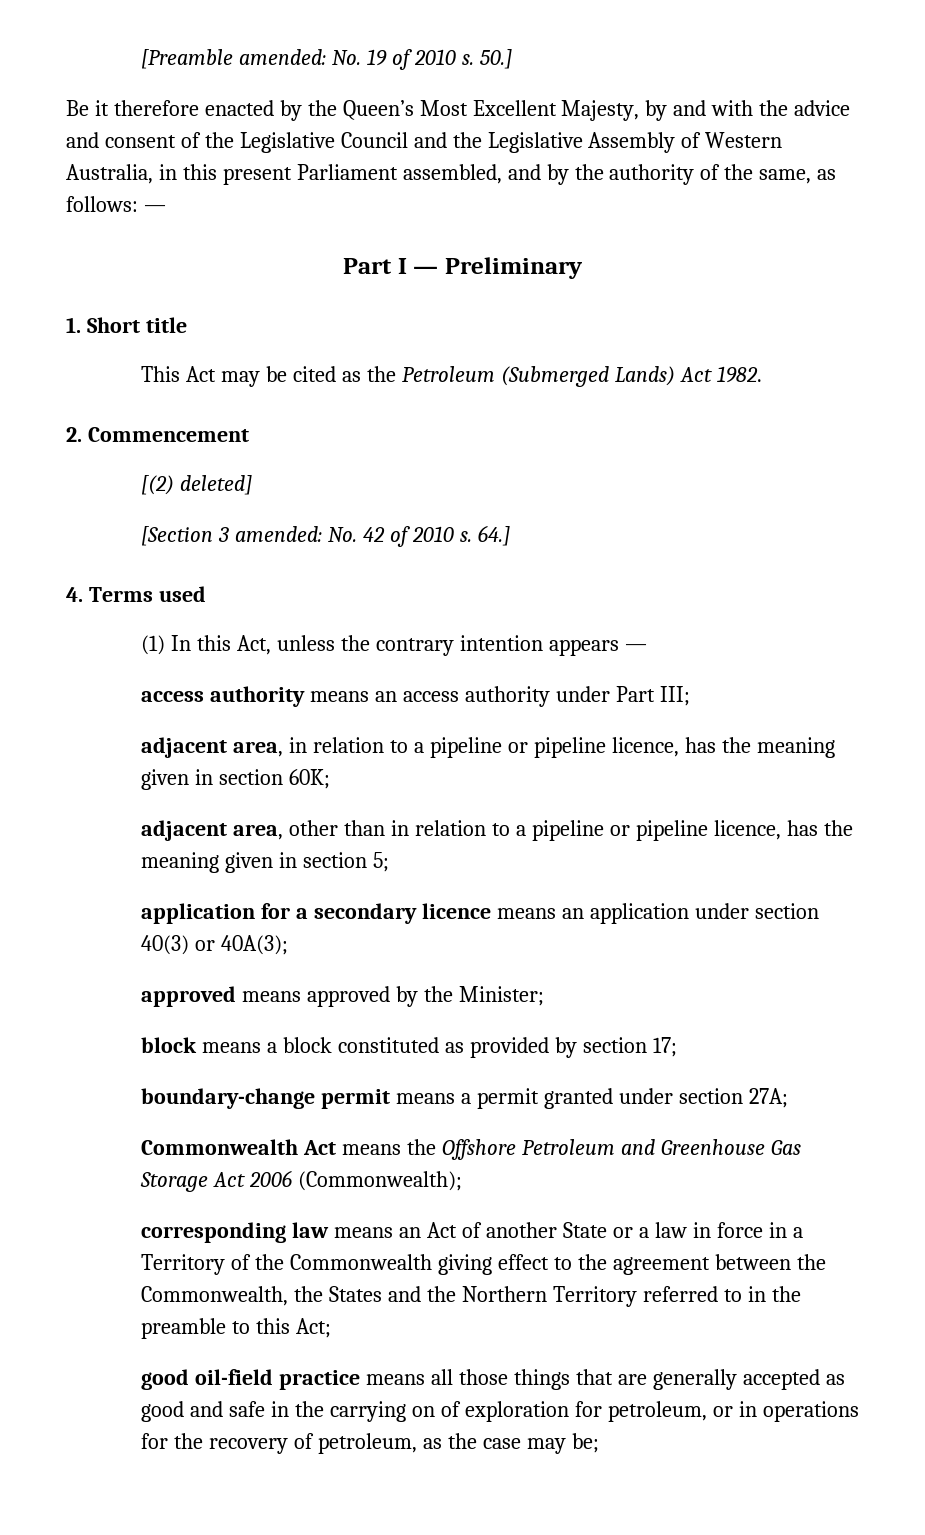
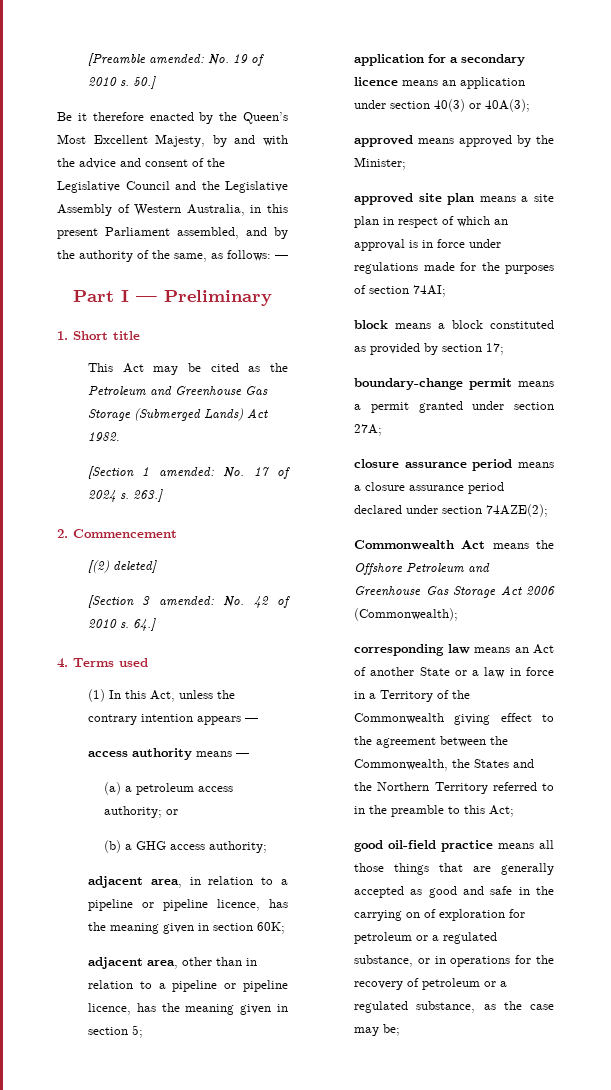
(495, 374) none -> [150,386,269,396] [88,409,132,421] and Greenhouse Gas Storage
(762, 374) none -> [88,466,290,479] [88,489,164,502] // [Section 1 amended: No. 17 of 2024 s. 263.]
[375,686,690,707] an access authority under Part III; -> [236,753,250,757] [103,782,233,795] [103,806,178,818] [103,840,267,853] — // (a) a petroleum access authority; or // (b) a GHG access authority;
(545, 996) none -> [354,193,554,205] [354,216,509,228] [354,239,502,251] [354,262,554,274] [354,285,447,297] // approved site plan means a site plan in respect of which an approval is in force under regulations made for the purposes of section 74AI;
(788, 1098) none -> [354,459,554,471] [354,482,505,494] [354,504,549,517] // closure assurance period means a closure assurance period declared under section 74AZE(2);
[607,1401,707,1422] petroleum, -> [354,932,498,944] [354,955,414,967] petroleum or a regulated substance,
[318,1433,418,1454] petroleum, -> [422,978,508,990] [354,1001,476,1013] petroleum or a regulated substance,

